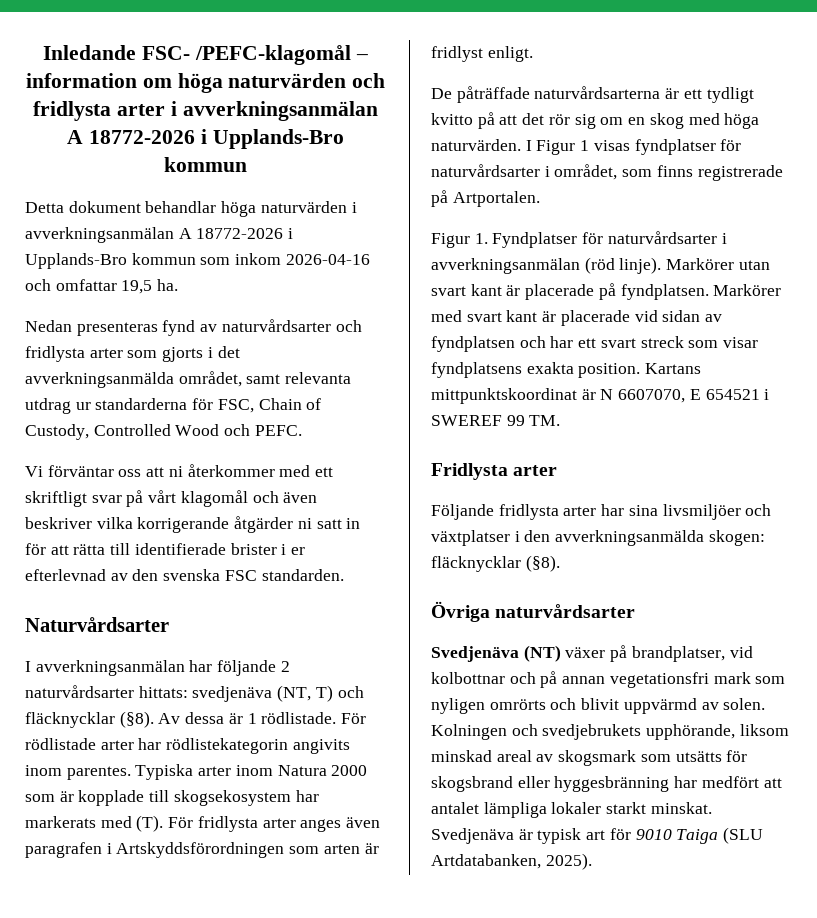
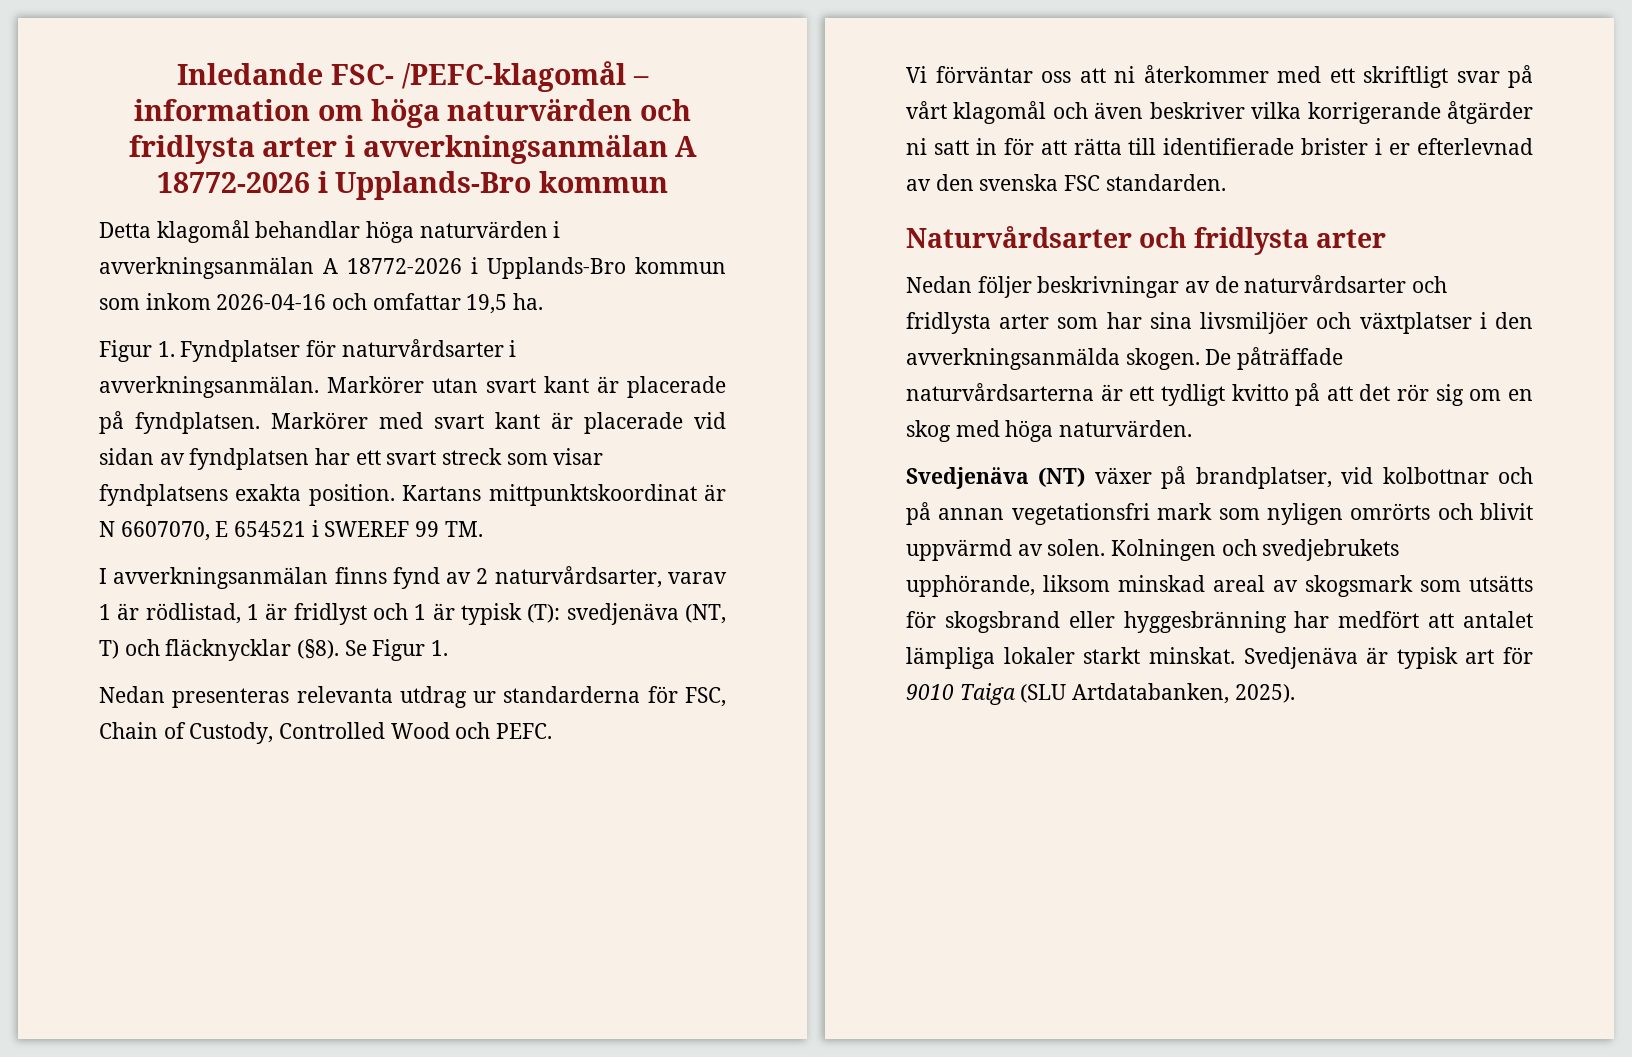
[68,201,141,213] dokument -> [156,220,250,243] klagomål
[25,319,362,336] [25,346,240,362] [25,371,281,388] Nedan presenteras fynd av naturvårdsarter och fridlysta arter som gjorts i det avverkningsanmälda området, samt -> [99,339,517,362] [99,376,726,398] [99,411,726,434] [99,448,604,470] [99,484,726,506] [99,520,483,541] [99,566,728,589] [99,603,726,625] [99,639,449,661] [99,686,290,708] Figur 1. Fyndplatser för naturvårdsarter i avverkningsanmälan. Markörer utan svart kant är placerade på fyndplatsen. Markörer med svart kant är placerade vid sidan av fyndplatsen har ett svart streck som visar fyndplatsens exakta position. Kartans mittpunktskoordinat är N 6607070, E 654521 i SWEREF 99 TM. // I avverkningsanmälan finns fynd av 2 naturvårdsarter, varav 1 är rödlistad, 1 är fridlyst och 1 är typisk (T): svedjenäva (NT, T) och fläcknycklar (§8). Se Figur 1. // Nedan presenteras
[25,660,290,676] [25,685,364,702] [25,711,367,728] [25,738,350,754] [25,764,368,780] [25,790,319,806] [25,815,381,832] [25,842,379,858] [431,46,533,62] // I avverkningsanmälan har följande 2 naturvårdsarter hittats: svedjenäva (NT, T) och fläcknycklar (§8). Av dessa är 1 rödlistade. För rödlistade arter har rödlistekategorin angivits inom parentes. Typiska arter inom Natura 2000 som är kopplade till skogsekosystem har markerats med (T). För fridlysta arter anges även paragrafen i Artskyddsförordningen som arten är fridlyst enligt. // -> [1139,227,1387,255] [906,275,1448,298] [906,312,1533,334] [906,348,1200,370] och fridlysta arter // Nedan följer beskrivningar av de naturvårdsarter och fridlysta arter som har sina livsmiljöer och växtplatser i den avverkningsanmälda skogen.
[525,139,742,155] [431,164,783,181] [431,190,540,207] [431,231,727,248] [431,257,770,274] [431,283,782,300] [431,310,723,326] [431,336,759,352] [431,362,702,378] [431,388,770,404] [431,415,561,426] [431,463,558,480] [431,504,772,520] [431,530,765,546] [431,555,560,572] [431,601,636,622] I Figur 1 visas fyndplatser för naturvårdsarter i området, som finns registrerade på Artportalen. // Figur 1. Fyndplatser för naturvårdsarter i avverkningsanmälan (röd linje). Markörer utan svart kant är placerade på fyndplatsen. Markörer med svart kant är placerade vid sidan av fyndplatsen och har ett svart streck som visar fyndplatsens exakta position. Kartans mittpunktskoordinat är N 6607070, E 654521 i SWEREF 99 TM. // Fridlysta arter // Följande fridlysta arter har sina livsmiljöer och växtplatser i den avverkningsanmälda skogen: fläcknycklar (§8). // Övriga naturvårdsarter -> (1193, 428) none

